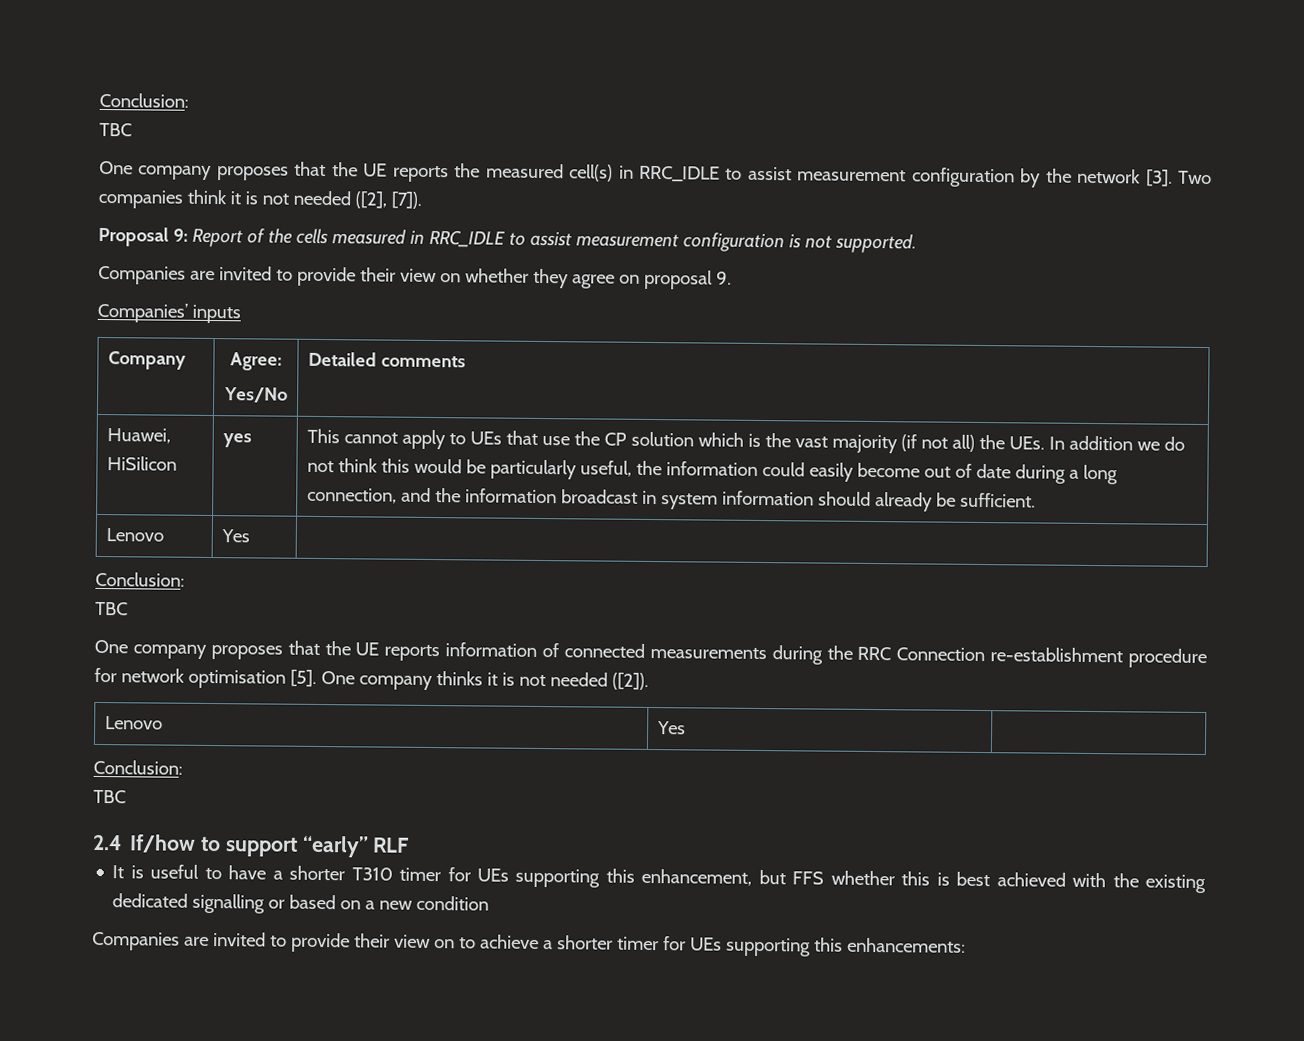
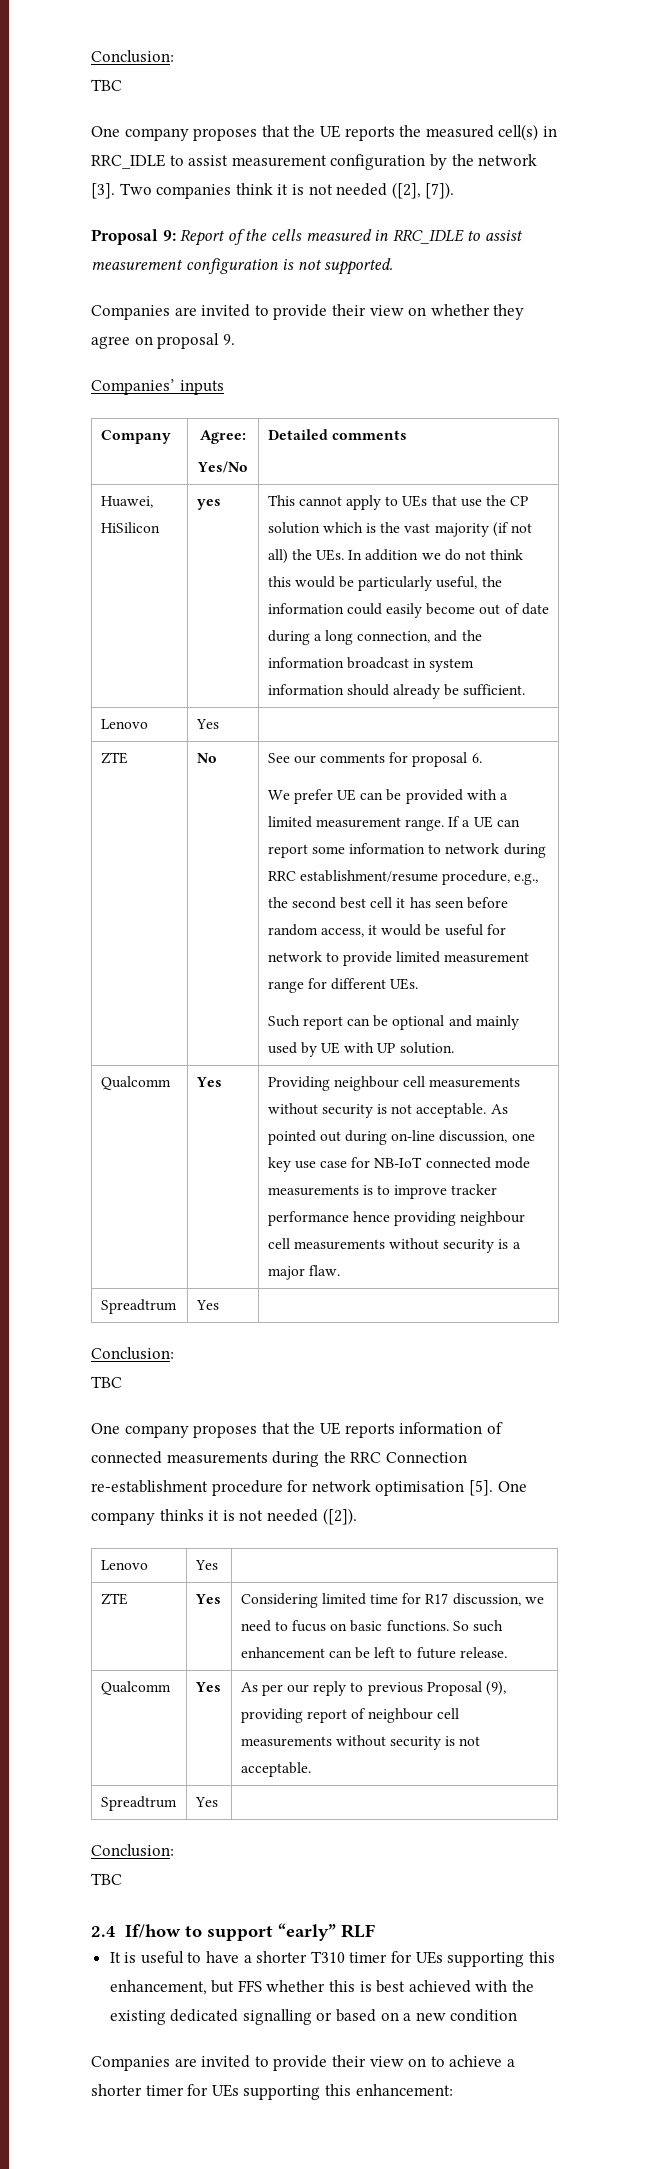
(250, 536) none -> [100,752,128,764] [196,753,217,763] [267,752,482,767] [267,789,509,804] [267,816,520,831] [267,843,546,858] [267,870,539,885] [267,897,509,909] [267,924,506,937] [267,951,530,966] [267,978,419,993] [267,1015,519,1030] [267,1042,454,1057] [100,1076,171,1090] [195,1077,222,1087] [267,1076,521,1091] [267,1103,508,1118] [267,1130,535,1145] [267,1157,530,1172] [267,1184,498,1199] [267,1211,526,1226] [267,1238,521,1253] [267,1265,340,1280] [100,1299,177,1314] [195,1300,219,1310] // ZTE | No | See our comments for proposal 6. // We prefer UE can be provided with a limited measurement range. If a UE can report some information to network during RRC establishment/resume procedure, e.g., the second best cell it has seen before random access, it would be useful for network to provide limited measurement range for different UEs. // Such report can be optional and mainly used by UE with UP solution. // Qualcomm | Yes | Providing neighbour cell measurements without security is not acceptable. As pointed out during on-line discussion, one key use case for NB-IoT connected mode measurements is to improve tracker performance hence providing neighbour cell measurements without security is a major flaw. // Spreadtrum | Yes |
(686, 728) none -> [100,1593,128,1605] [194,1594,221,1604] [240,1593,544,1608] [240,1620,504,1632] [240,1647,507,1659] [100,1681,171,1695] [194,1682,221,1692] [240,1681,507,1696] [240,1708,460,1723] [240,1735,481,1750] [240,1762,311,1777] [100,1796,177,1811] [194,1797,218,1807] // ZTE | Yes | Considering limited time for R17 discussion, we need to fucus on basic functions. So such enhancement can be left to future release. // Qualcomm | Yes | As per our reply to previous Proposal (9), providing report of neighbour cell measurements without security is not acceptable. // Spreadtrum | Yes |
[846,937,966,953] enhancements: -> [355,2084,453,2096] enhancement:

